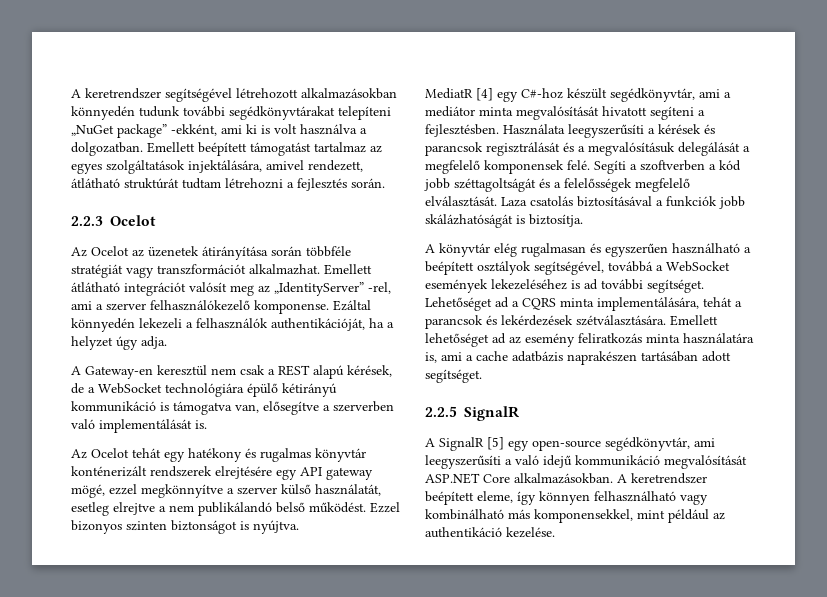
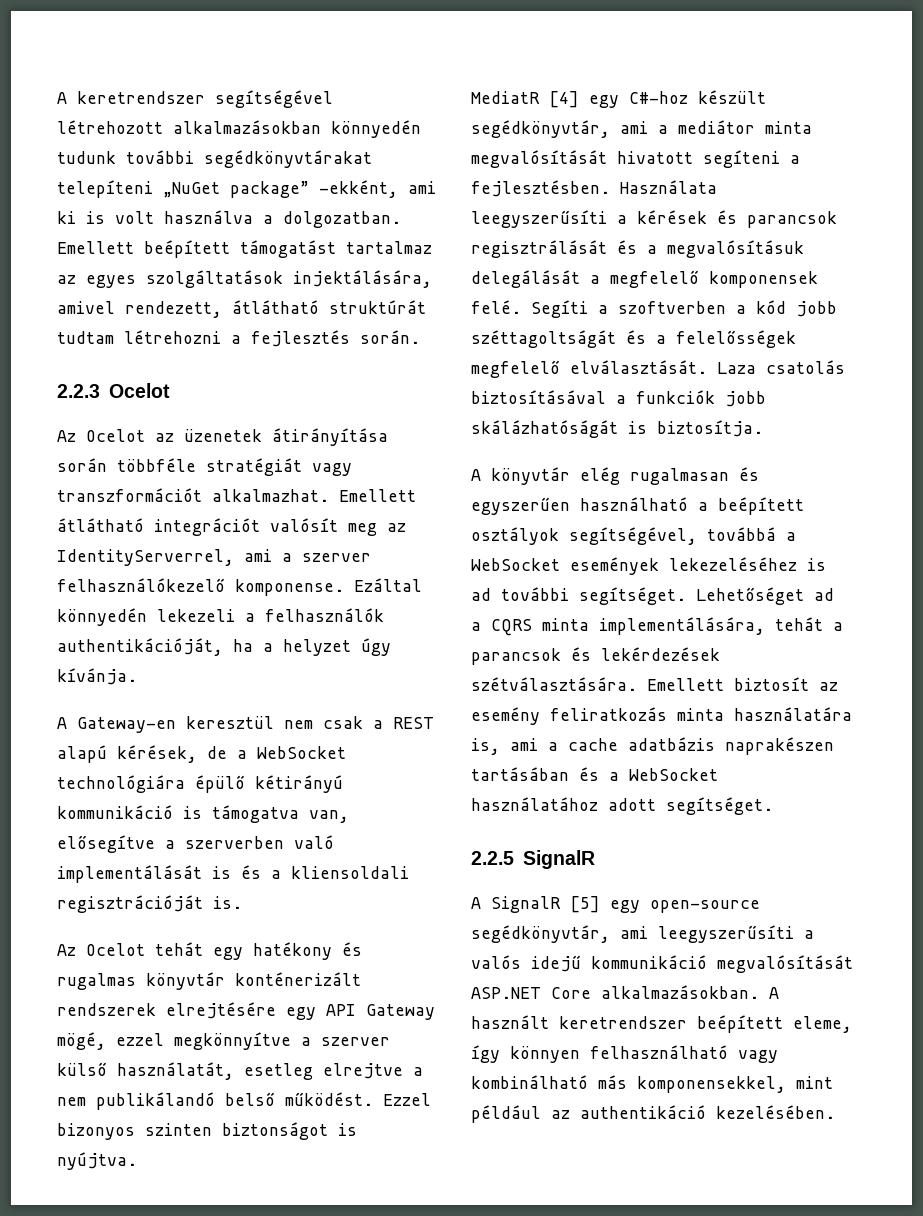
[274,282,391,296] „IdentityServer” -rel, -> [57,549,234,566] IdentityServerrel,
[141,336,167,349] adja. -> [57,668,137,685] kívánja.
(192, 426) none -> [212,865,409,879] [57,895,203,913] is és a kliensoldali regisztrációját
[326,467,373,480] gateway -> [366,1004,435,1020] Gateway
[425,333,506,347] lehetőséget ad -> [734,677,809,691] biztosít
(698, 356) none -> [579,767,718,781] [471,797,598,811] és a WebSocket használatához
[515,455,539,465] való -> [471,955,521,969] valós
(627, 478) none -> [471,1015,549,1029] használt
[506,527,555,538] kezelése. -> [716,1105,835,1119] kezelésében.

